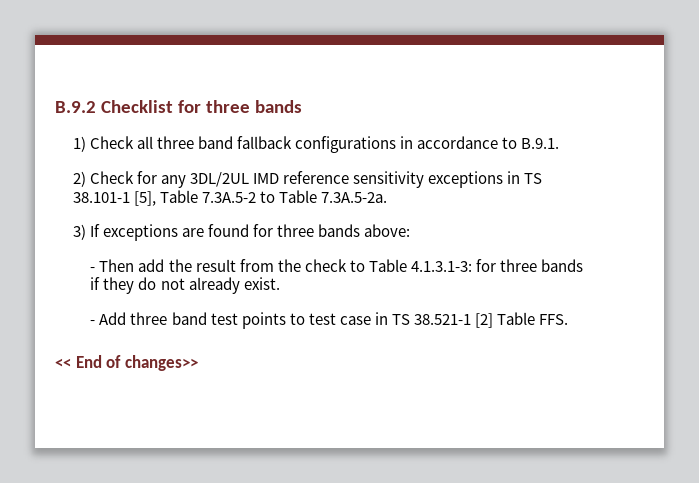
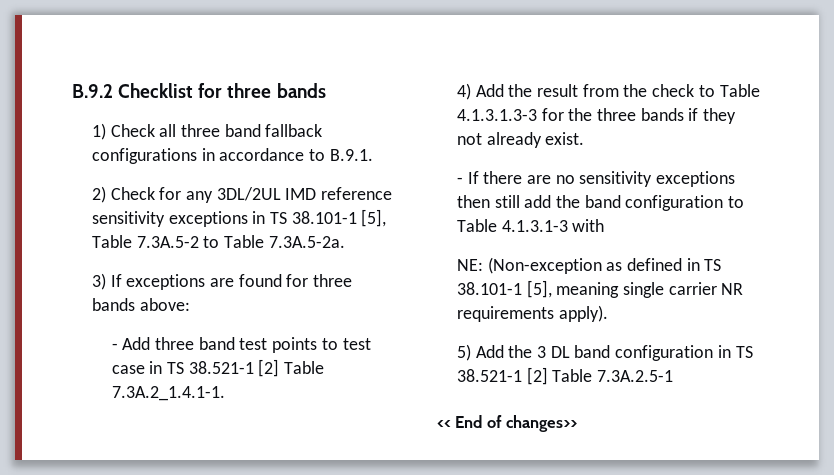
[90,259,584,272] [90,277,280,294] // - Then add the result from the check to Table 4.1.3.1-3: for three bands if they do not already exist. -> (190, 304) none
[539,314,569,325] FFS. -> [111,386,225,401] [456,83,760,100] [456,108,737,124] [456,132,585,148] [456,171,736,187] [456,195,745,211] [456,219,605,232] [456,257,722,274] [456,280,744,298] [456,305,608,322] [456,344,753,361] [456,367,673,385] 7.3A.2_1.4.1-1. // 4) Add the result from the check to Table 4.1.3.1.3-3 for the three bands if they not already exist. // - If there are no sensitivity exceptions then still add the band configuration to Table 4.1.3.1-3 with // NE: (Non-exception as defined in TS 38.101-1 [5], meaning single carrier NR requirements apply). // 5) Add the 3 DL band configuration in TS 38.521-1 [2] Table 7.3A.2.5-1

